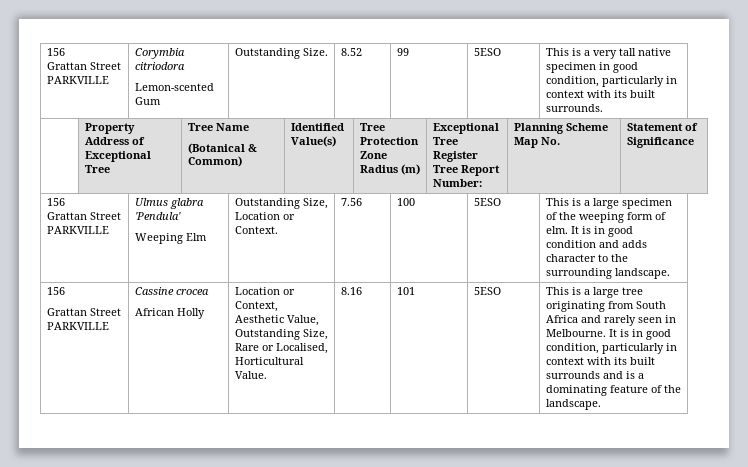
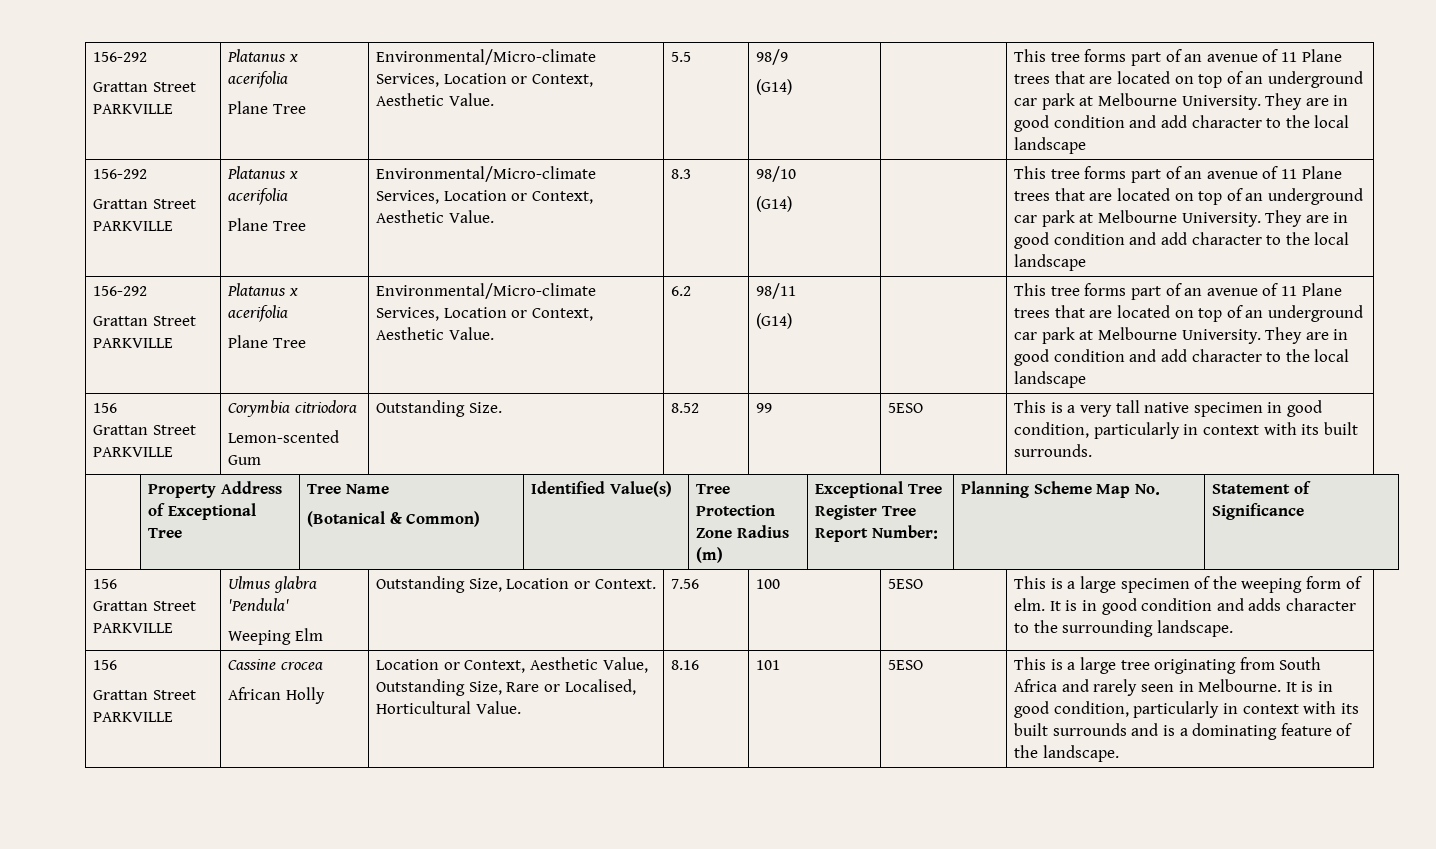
(46, 52) none -> [93,52,148,62] [93,82,196,92] [93,104,174,114] [227,49,298,62] [228,71,289,88] [228,101,306,114] [376,49,597,65] [376,73,594,87] [376,93,494,106] [671,52,692,62] [756,49,789,65] [756,79,793,95] [1014,49,1342,66] [1014,71,1364,88] [1014,93,1349,110] [1014,115,1350,132] [1014,137,1087,154] [93,169,148,179] [93,199,196,209] [93,221,174,231] [227,166,298,179] [228,188,289,205] [228,218,306,231] [376,166,597,182] [376,190,594,204] [376,210,494,223] [671,169,692,179] [756,166,797,182] [756,196,793,212] [1014,166,1342,183] [1014,188,1364,205] [1014,210,1349,227] [1014,232,1350,249] [1014,254,1087,271] [93,286,148,296] [93,316,196,326] [93,338,174,348] [227,283,298,296] [228,305,289,322] [228,335,306,348] [376,283,597,299] [376,307,594,321] [376,327,494,340] [671,286,692,296] [756,283,797,299] [756,313,793,329] [1014,283,1342,300] [1014,305,1364,322] [1014,327,1349,344] [1014,349,1350,366] [1014,371,1087,388] 156-292 // Grattan Street PARKVILLE | Platanus x acerifolia // Plane Tree | Environmental/Micro-climate Services, Location or Context, Aesthetic Value. | 5.5 | 98/9 // (G14) | | This tree forms part of an avenue of 11 Plane trees that are located on top of an underground car park at Melbourne University. They are in good condition and add character to the local landscape // 156-292 // Grattan Street PARKVILLE | Platanus x acerifolia // Plane Tree | Environmental/Micro-climate Services, Location or Context, Aesthetic Value. | 8.3 | 98/10 // (G14) | | This tree forms part of an avenue of 11 Plane trees that are located on top of an underground car park at Melbourne University. They are in good condition and add character to the local landscape // 156-292 // Grattan Street PARKVILLE | Platanus x acerifolia // Plane Tree | Environmental/Micro-climate Services, Location or Context, Aesthetic Value. | 6.2 | 98/11 // (G14) | | This tree forms part of an avenue of 11 Plane trees that are located on top of an underground car park at Melbourne University. They are in good condition and add character to the local landscape //

